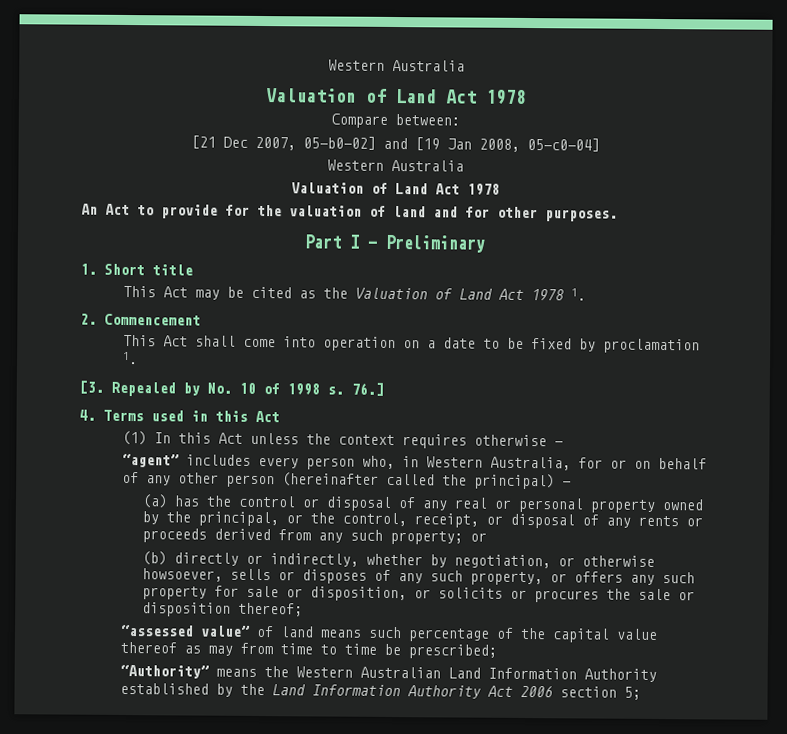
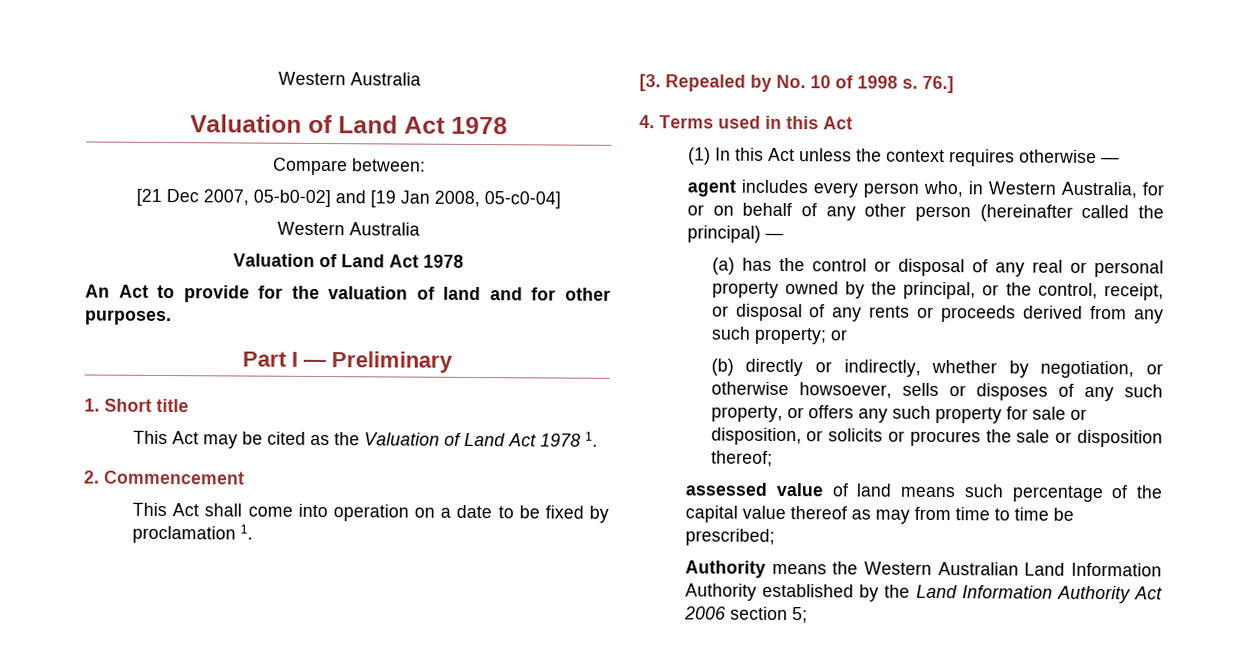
[121,453,179,468] “agent” -> [687,179,737,197] agent
[119,624,250,637] “assessed value” -> [685,482,824,497] assessed value
[119,664,209,679] “Authority” -> [685,560,767,578] Authority

